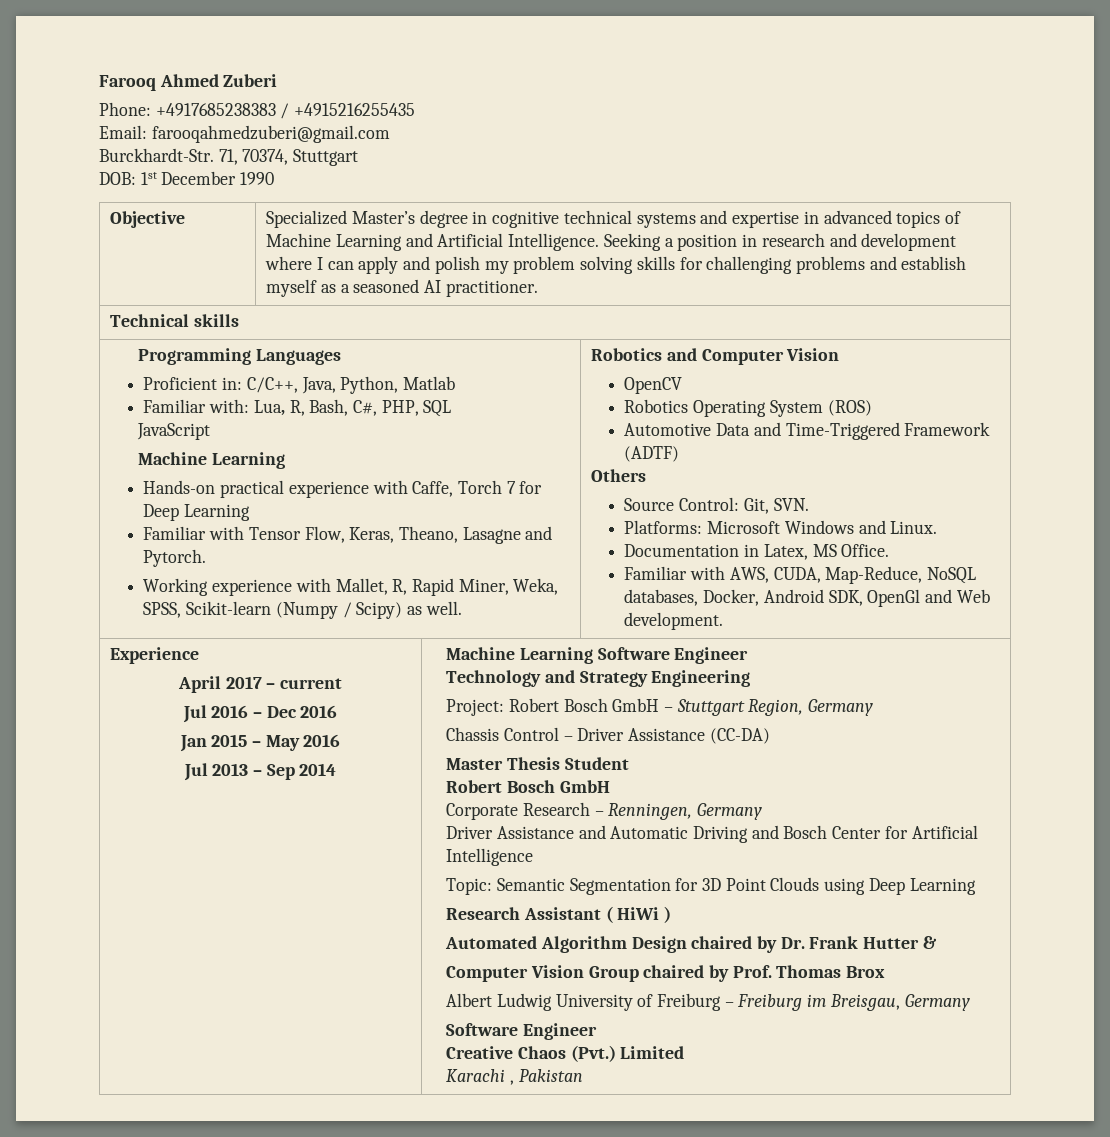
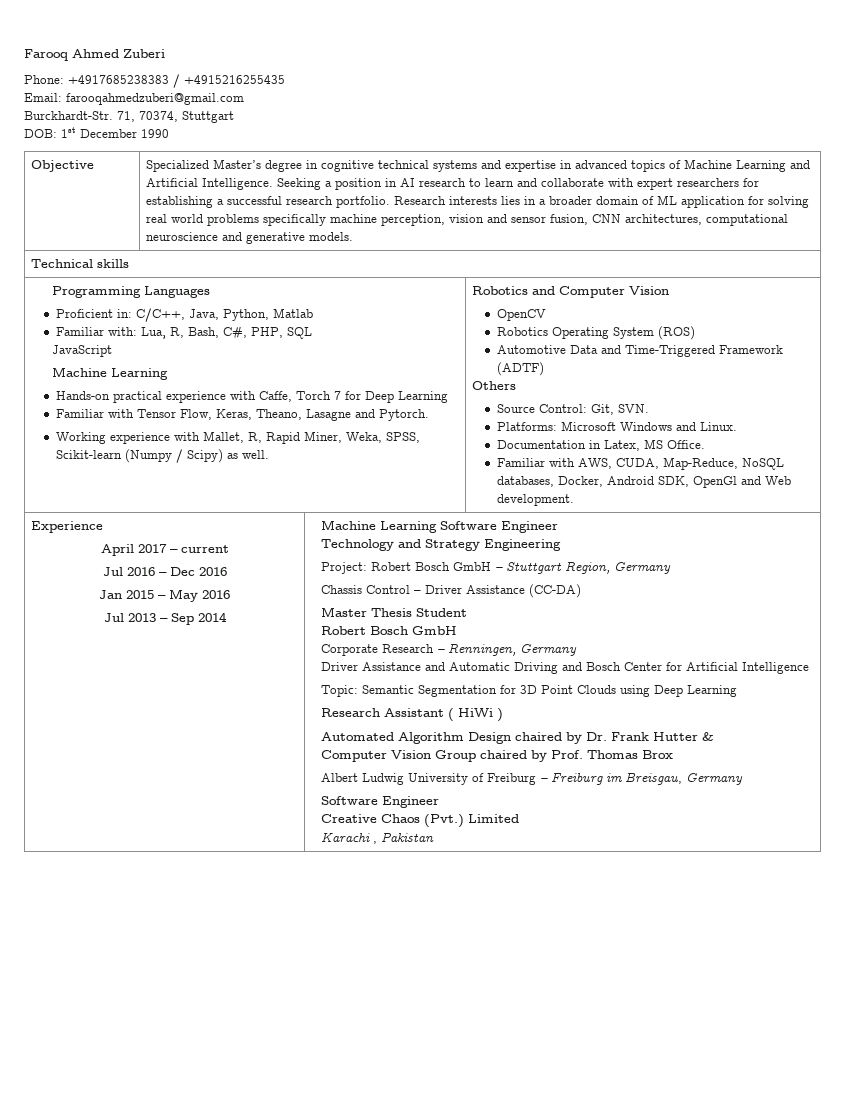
[761,233,957,251] [265,256,967,274] [266,279,538,297] research and development where I can apply and polish my problem solving skills for challenging problems and establish myself as a seasoned AI practitioner. -> [399,178,759,190] [145,195,809,208] [145,214,788,226] [145,232,353,244] AI research to learn and collaborate with expert researchers for establishing a successful research portfolio. Research interests lies in a broader domain of ML application for solving real world problems specifically machine perception, vision and sensor fusion, CNN architectures, computational neuroscience and generative models.

